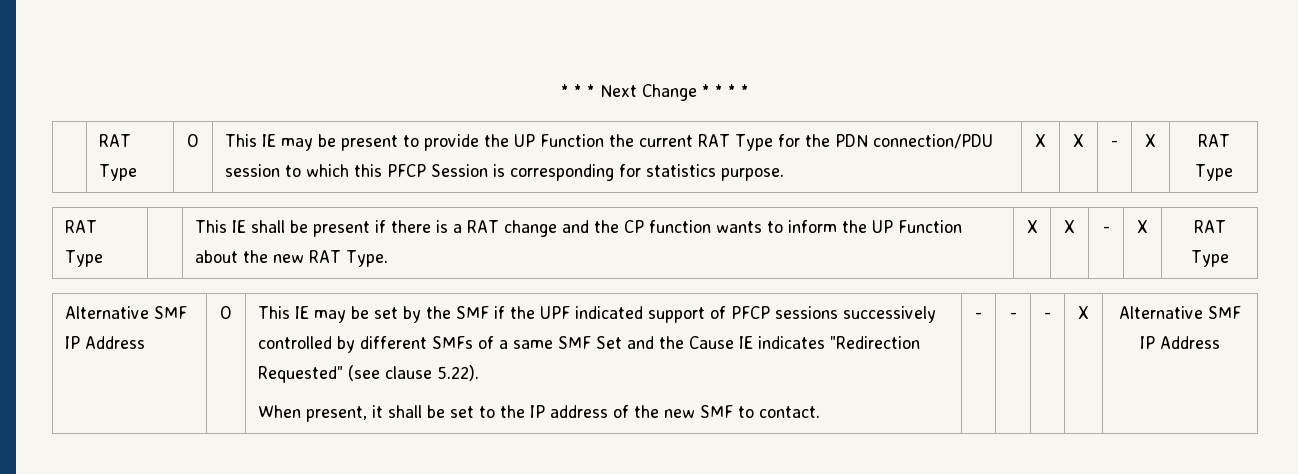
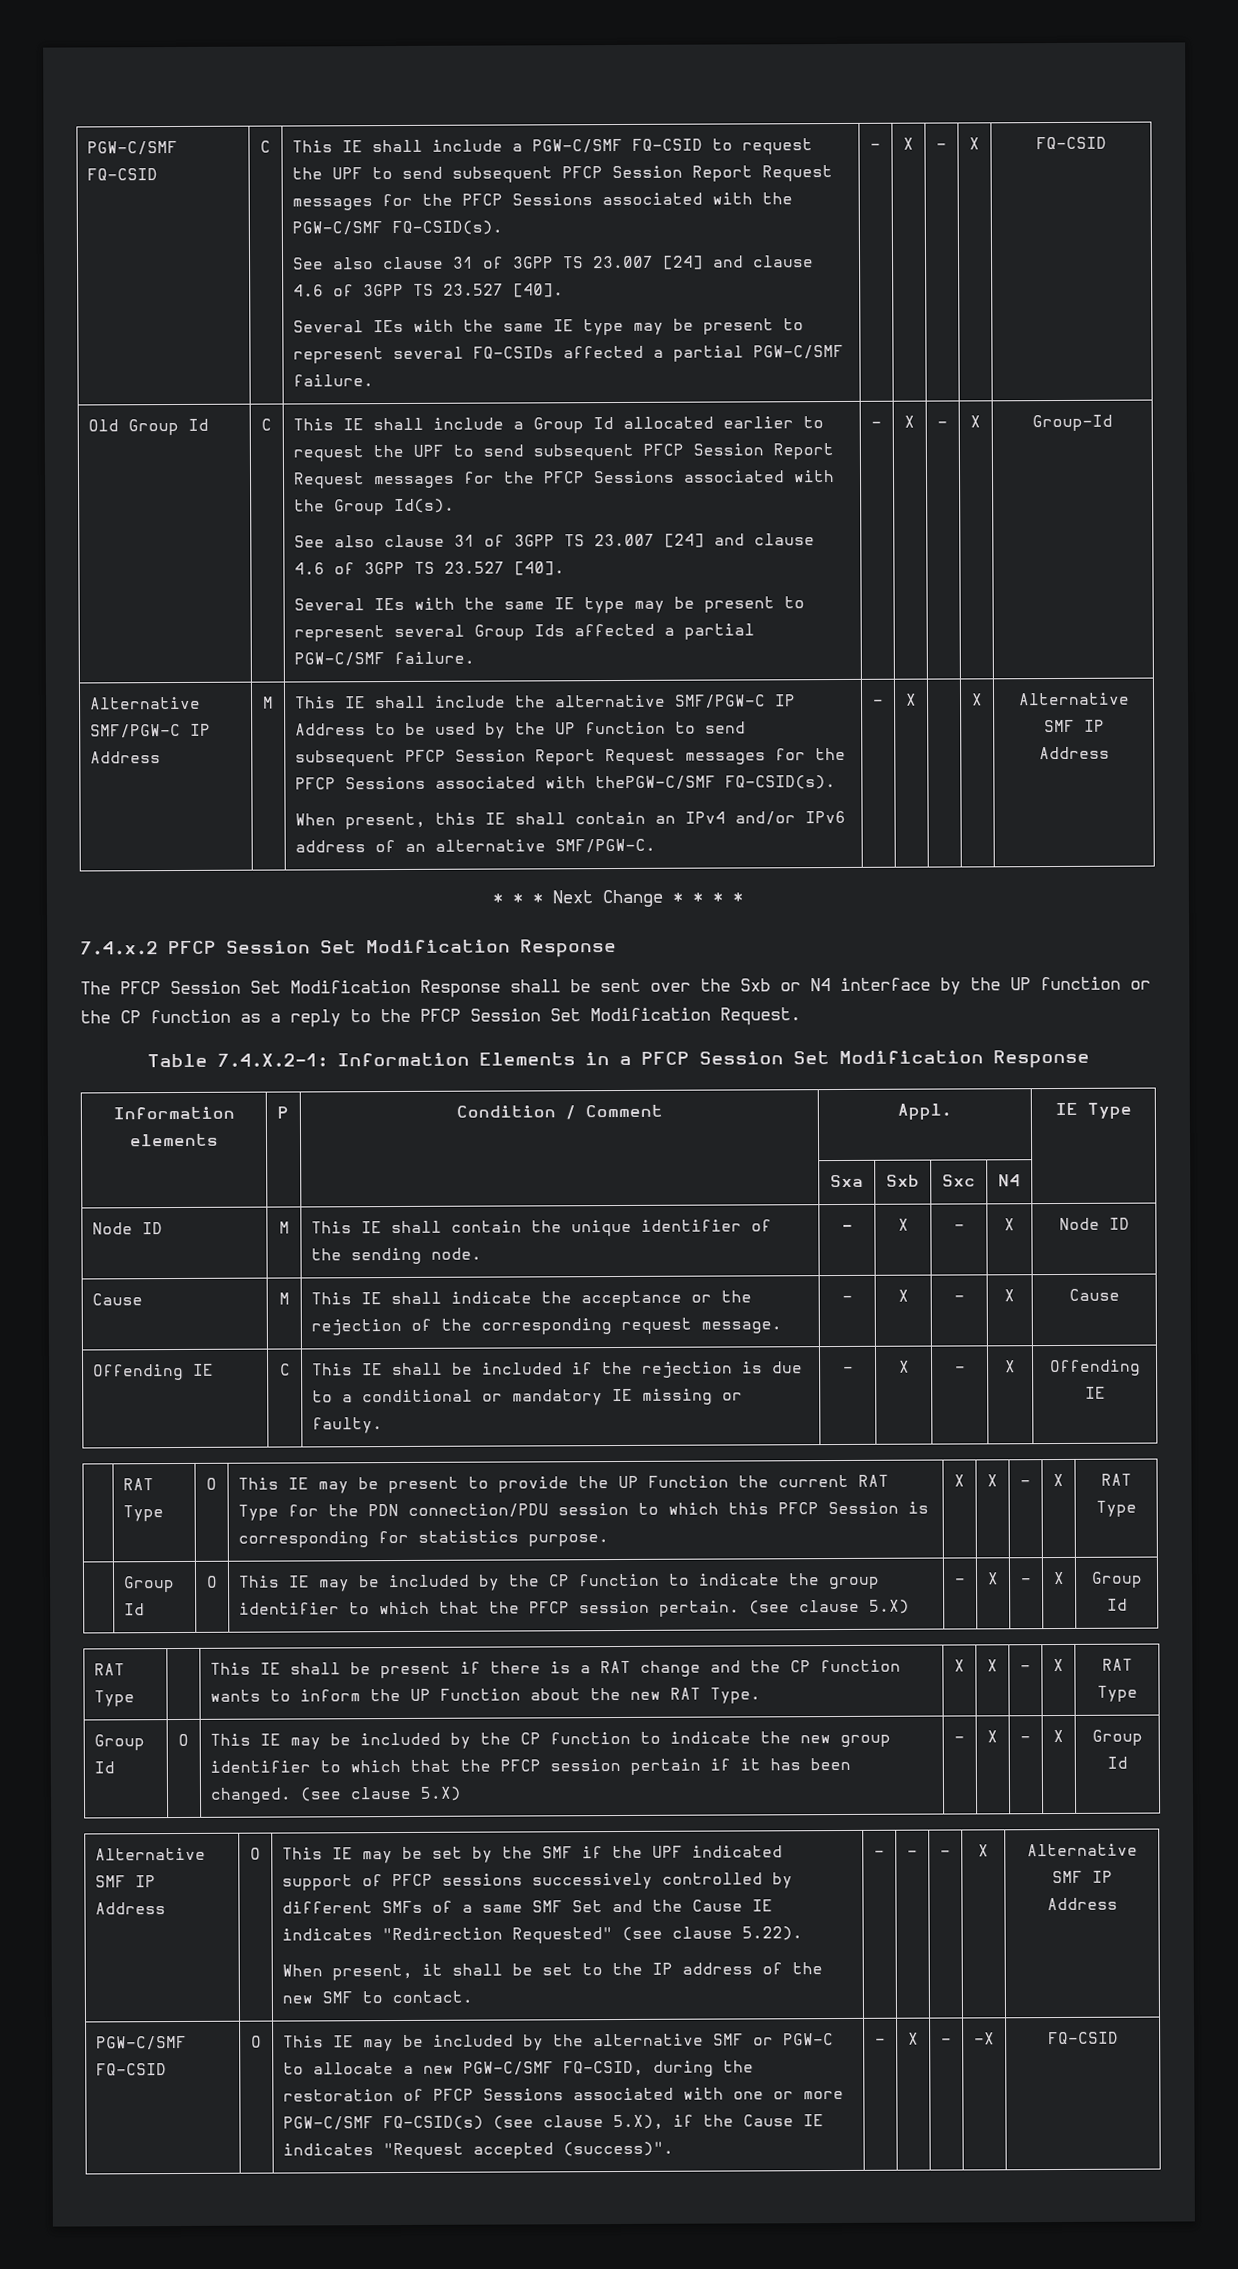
(561, 90) none -> [86,140,178,156] [86,168,158,181] [260,140,271,153] [291,138,813,155] [291,165,833,183] [291,192,793,211] [291,220,503,236] [292,255,814,270] [292,283,564,298] [292,318,804,336] [292,344,844,364] [292,374,374,387] [870,143,881,150] [903,137,914,150] [936,143,947,150] [969,137,980,150] [1035,136,1107,150] [87,418,209,436] [261,418,272,431] [292,416,824,434] [292,443,834,462] [292,470,835,489] [293,498,455,516] [293,533,815,548] [293,561,565,576] [293,596,805,614] [293,623,755,642] [293,651,475,667] [871,421,882,428] [904,415,915,428] [937,421,948,428] [970,415,981,428] [1031,414,1113,432] [89,696,201,710] [89,723,211,739] [89,751,161,764] [263,696,274,709] [294,694,796,709] [294,721,746,739] [294,747,846,767] [294,775,836,791] [294,810,846,830] [294,838,656,854] [873,699,884,706] [906,693,917,706] [972,693,983,706] [1018,692,1130,706] [1043,719,1105,733] [1038,746,1110,760] PGW-C/SMF FQ-CSID | C | This IE shall include a PGW-C/SMF FQ-CSID to request the UPF to send subsequent PFCP Session Report Request messages for the PFCP Sessions associated with the PGW-C/SMF FQ-CSID(s). // See also clause 31 of 3GPP TS 23.007 [24] and clause 4.6 of 3GPP TS 23.527 [40]. // Several IEs with the same IE type may be present to represent several FQ-CSIDs affected a partial PGW-C/SMF failure. | - | X | - | X | FQ-CSID // Old Group Id | C | This IE shall include a Group Id allocated earlier to request the UPF to send subsequent PFCP Session Report Request messages for the PFCP Sessions associated with the Group Id(s). // See also clause 31 of 3GPP TS 23.007 [24] and clause 4.6 of 3GPP TS 23.527 [40]. // Several IEs with the same IE type may be present to represent several Group Ids affected a partial PGW-C/SMF failure. | - | X | - | X | Group-Id // Alternative SMF/PGW-C IP Address | M | This IE shall include the alternative SMF/PGW-C IP Address to be used by the UP function to send subsequent PFCP Session Report Request messages for the PFCP Sessions associated with thePGW-C/SMF FQ-CSID(s). // When present, this IE shall contain an IPv4 and/or IPv6 address of an alternative SMF/PGW-C. | - | X | | X | Alternative SMF IP Address //
(749, 90) none -> [80,939,617,958] [80,976,1151,998] [80,1007,801,1028] [147,1049,1090,1069] [112,1106,235,1120] [129,1133,219,1147] [277,1106,289,1119] [455,1104,663,1120] [897,1103,952,1120] [1054,1102,1132,1119] [830,1174,864,1188] [886,1174,920,1187] [942,1174,976,1187] [998,1174,1021,1187] [91,1222,163,1235] [278,1221,290,1234] [310,1219,772,1237] [310,1247,482,1265] [841,1224,853,1231] [897,1218,909,1231] [953,1224,965,1231] [1004,1218,1015,1231] [1058,1217,1130,1231] [91,1293,143,1306] [278,1292,290,1305] [310,1290,752,1308] [310,1317,782,1336] [841,1295,853,1302] [897,1289,909,1302] [953,1295,965,1302] [1004,1289,1015,1302] [1068,1288,1120,1301] [92,1363,214,1381] [279,1363,291,1376] [311,1361,803,1378] [311,1388,743,1406] [311,1417,383,1434] [842,1366,854,1373] [898,1360,910,1373] [954,1366,966,1373] [1005,1360,1016,1373] [1049,1359,1141,1377] [1084,1386,1106,1399] // 7.4.x.2 PFCP Session Set Modification Response // The PFCP Session Set Modification Response shall be sent over the Sxb or N4 interface by the UP function or the CP function as a reply to the PFCP Session Set Modification Request. // Table 7.4.X.2-1: Information Elements in a PFCP Session Set Modification Response // Information elements | P | Condition / Comment | Appl. | IE Type // | | | Sxa | Sxb | Sxc | N4 | // Node ID | M | This IE shall contain the unique identifier of the sending node. | - | X | - | X | Node ID // Cause | M | This IE shall indicate the acceptance or the rejection of the corresponding request message. | - | X | - | X | Cause // Offending IE | C | This IE shall be included if the rejection is due to a conditional or mandatory IE missing or faulty. | - | X | - | X | Offending IE
(1233, 172) none -> [122,1576,175,1593] [123,1603,145,1616] [206,1575,218,1588] [237,1573,880,1592] [238,1599,910,1617] [955,1578,966,1585] [987,1572,999,1585] [1021,1578,1032,1585] [1053,1571,1065,1585] [1090,1571,1143,1588] [1106,1598,1128,1611] // | Group Id | O | This IE may be included by the CP function to indicate the group identifier to which that the PFCP session pertain. (see clause 5.X) | - | X | - | X | Group Id
(1229, 258) none -> [93,1734,145,1751] [93,1761,115,1774] [178,1733,189,1747] [209,1731,891,1750] [209,1757,851,1775] [209,1786,462,1804] [954,1736,965,1743] [987,1730,998,1743] [1020,1736,1031,1743] [1053,1729,1064,1743] [1091,1729,1143,1746] [1106,1756,1128,1769] // Group Id | O | This IE may be included by the CP function to indicate the new group identifier to which that the PFCP session pertain if it has been changed. (see clause 5.X) | - | X | - | X | Group Id
(1220, 342) none -> [95,2035,187,2051] [95,2063,167,2076] [251,2035,262,2048] [282,2033,834,2052] [282,2060,754,2077] [282,2087,844,2102] [282,2114,824,2131] [282,2141,674,2160] [875,2038,886,2045] [908,2032,919,2045] [941,2038,952,2045] [974,2032,995,2045] [1047,2031,1119,2045] // PGW-C/SMF FQ-CSID | O | This IE may be included by the alternative SMF or PGW-C to allocate a new PGW-C/SMF FQ-CSID, during the restoration of PFCP Sessions associated with one or more PGW-C/SMF FQ-CSID(s) (see clause 5.X), if the Cause IE indicates "Request accepted (success)". | - | X | - | -X | FQ-CSID

